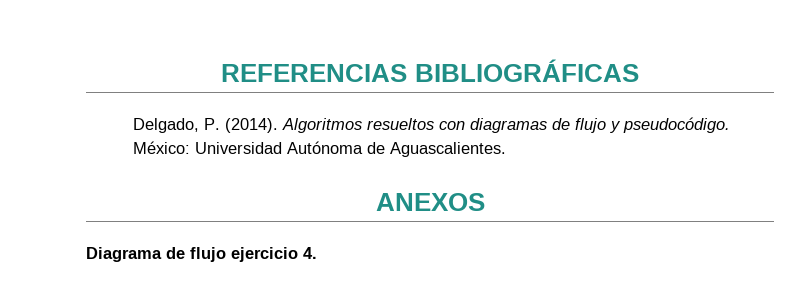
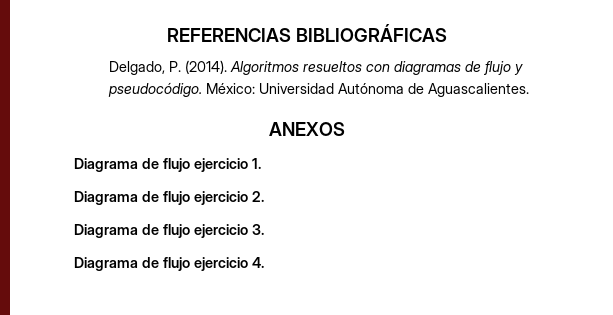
(485, 202) none -> [74,158,261,172] [74,191,264,205] [74,224,264,238] // Diagrama de flujo ejercicio 1. // Diagrama de flujo ejercicio 2. // Diagrama de flujo ejercicio 3.

